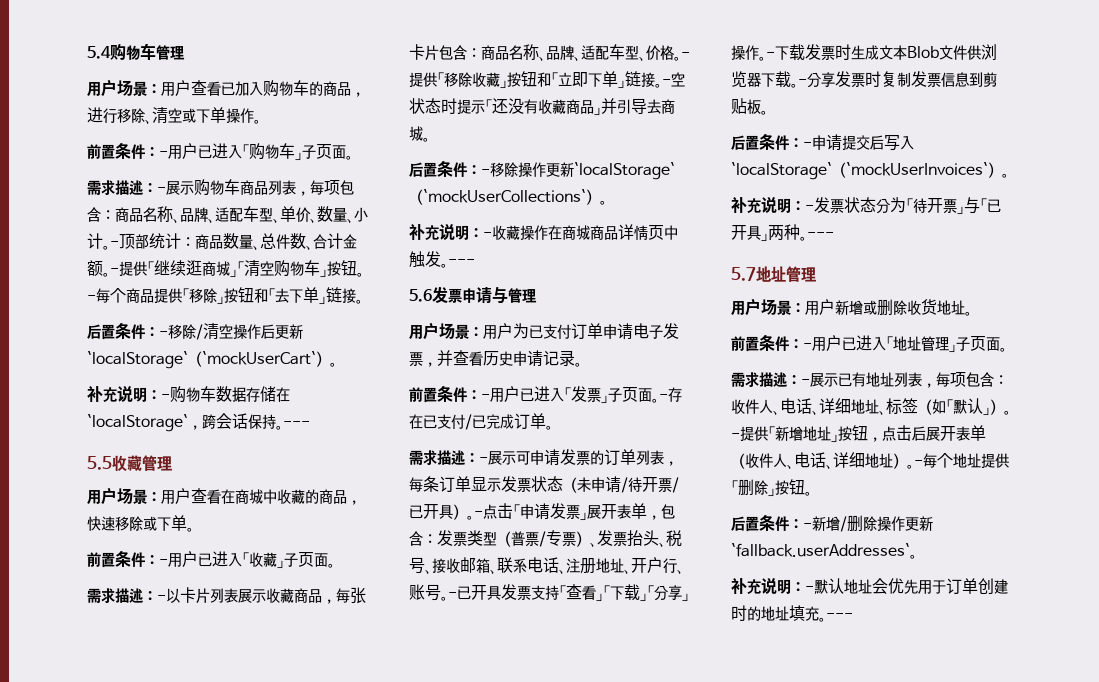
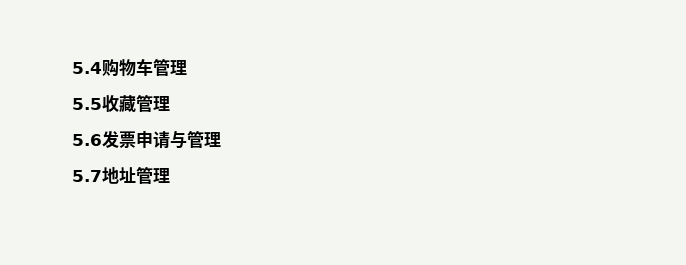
[87,79,365,97] [87,107,261,124] [87,142,353,161] [87,179,354,196] [87,206,368,223] [87,233,357,250] [87,260,364,278] [87,287,363,305] [87,322,303,340] [87,351,337,369] [87,386,290,403] [87,413,310,432] [87,455,172,472] [87,487,361,505] [87,515,194,532] [87,550,335,569] [87,587,366,604] [409,44,690,61] [409,71,685,89] [409,98,675,116] [409,126,430,142] [409,160,675,180] [409,189,607,205] [409,224,678,241] [409,251,475,268] 用户场景：用户查看已加入购物车的商品，进行移除、清空或下单操作。 // 前置条件：-用户已进入「购物车」子页面。 // 需求描述：-展示购物车商品列表，每项包含：商品名称、品牌、适配车型、单价、数量、小计。-顶部统计：商品数量、总件数、合计金额。-提供「继续逛商城」「清空购物车」按钮。-每个商品提供「移除」按钮和「去下单」链接。 // 后置条件：-移除/清空操作后更新`localStorage`（`mockUserCart`）。 // 补充说明：-购物车数据存储在`localStorage`，跨会话保持。--- // 5.5收藏管理 // 用户场景：用户查看在商城中收藏的商品，快速移除或下单。 // 前置条件：-用户已进入「收藏」子页面。 // 需求描述：-以卡片列表展示收藏商品，每张卡片包含：商品名称、品牌、适配车型、价格。-提供「移除收藏」按钮和「立即下单」链接。-空状态时提示「还没有收藏商品」并引导去商城。 // 后置条件：-移除操作更新`localStorage`（`mockUserCollections`）。 // 补充说明：-收藏操作在商城商品详情页中触发。--- -> [72,94,170,113] 5.5收藏管理
[409,322,679,340] [409,350,582,367] [409,385,682,404] [409,413,553,430] [409,449,678,466] [409,476,679,493] [409,503,675,521] [409,530,682,547] [409,557,684,574] [409,584,689,602] [731,44,997,61] [731,71,997,88] [731,98,768,115] [731,133,914,151] [731,162,1009,180] [731,197,1001,215] [731,224,834,242] [731,266,816,282] [731,298,972,316] [731,334,1007,353] [731,372,1008,388] [731,398,1011,416] [731,425,986,443] [731,452,1009,469] [731,479,812,497] [731,514,933,532] [731,543,917,559] [731,578,1008,595] [731,605,853,622] 用户场景：用户为已支付订单申请电子发票，并查看历史申请记录。 // 前置条件：-用户已进入「发票」子页面。-存在已支付/已完成订单。 // 需求描述：-展示可申请发票的订单列表，每条订单显示发票状态（未申请/待开票/已开具）。-点击「申请发票」展开表单，包含：发票类型（普票/专票）、发票抬头、税号、接收邮箱、联系电话、注册地址、开户行、账号。-已开具发票支持「查看」「下载」「分享」操作。-下载发票时生成文本Blob文件供浏览器下载。-分享发票时复制发票信息到剪贴板。 // 后置条件：-申请提交后写入`localStorage`（`mockUserInvoices`）。 // 补充说明：-发票状态分为「待开票」与「已开具」两种。--- // 5.7地址管理 // 用户场景：用户新增或删除收货地址。 // 前置条件：-用户已进入「地址管理」子页面。 // 需求描述：-展示已有地址列表，每项包含：收件人、电话、详细地址、标签（如「默认」）。-提供「新增地址」按钮，点击后展开表单（收件人、电话、详细地址）。-每个地址提供「删除」按钮。 // 后置条件：-新增/删除操作更新`fallback.userAddresses`。 // 补充说明：-默认地址会优先用于订单创建时的地址填充。--- -> [72,166,170,184] 5.7地址管理

